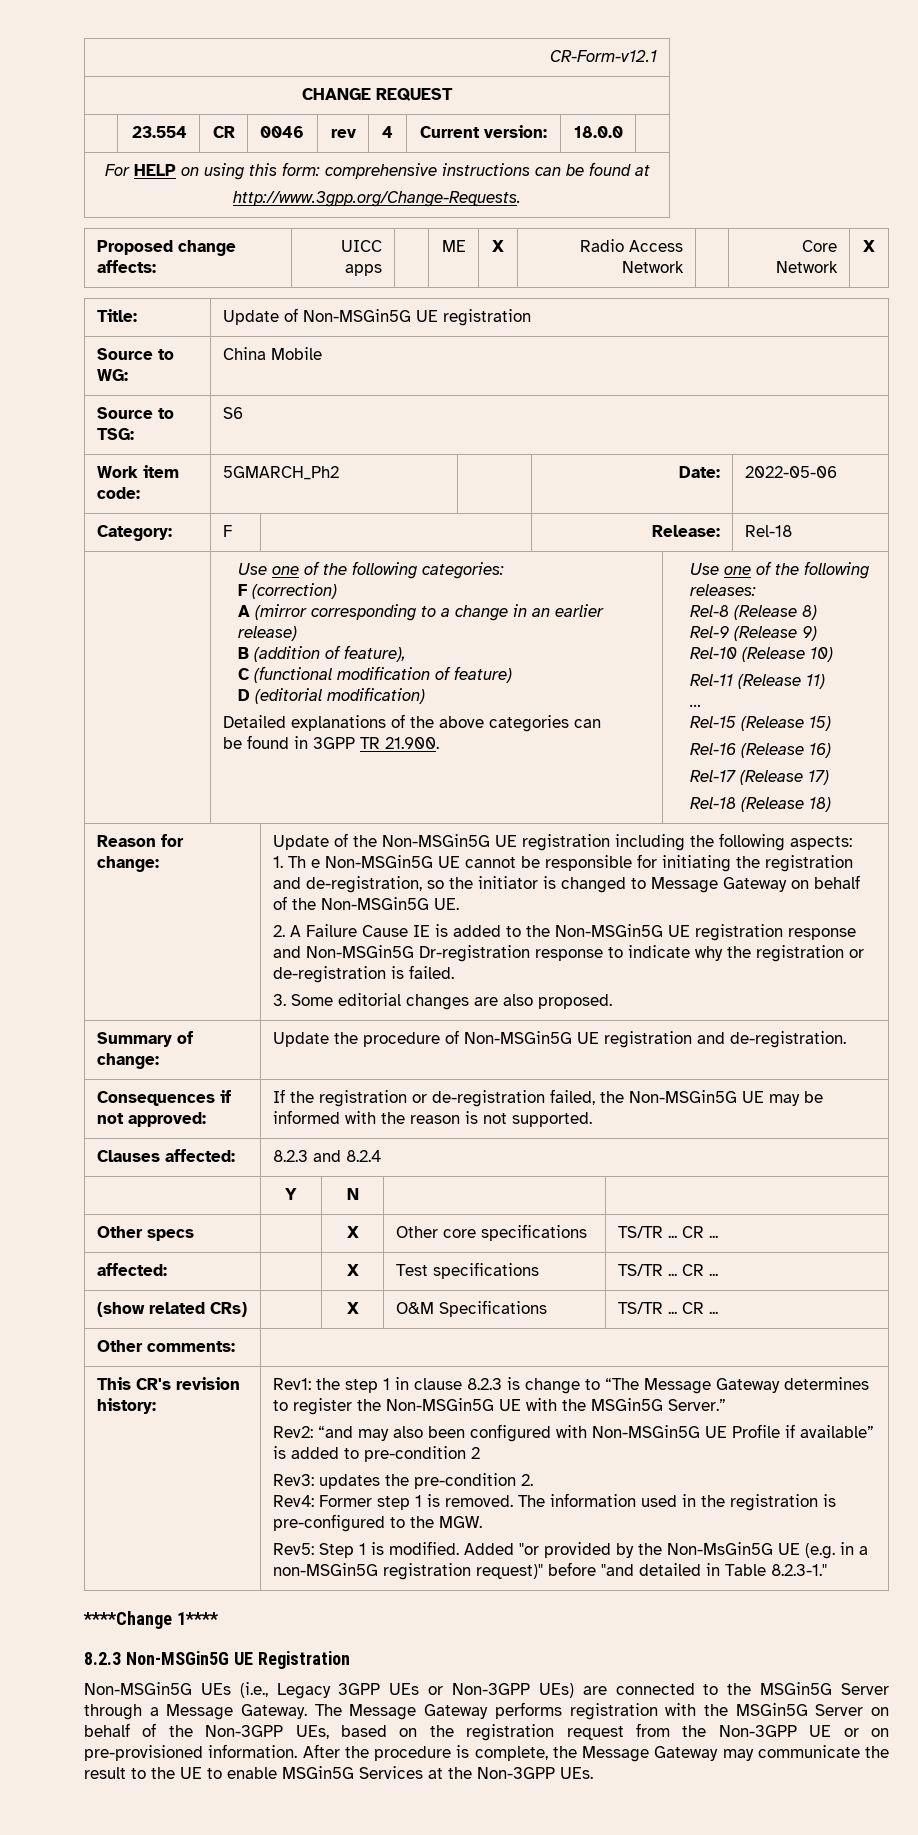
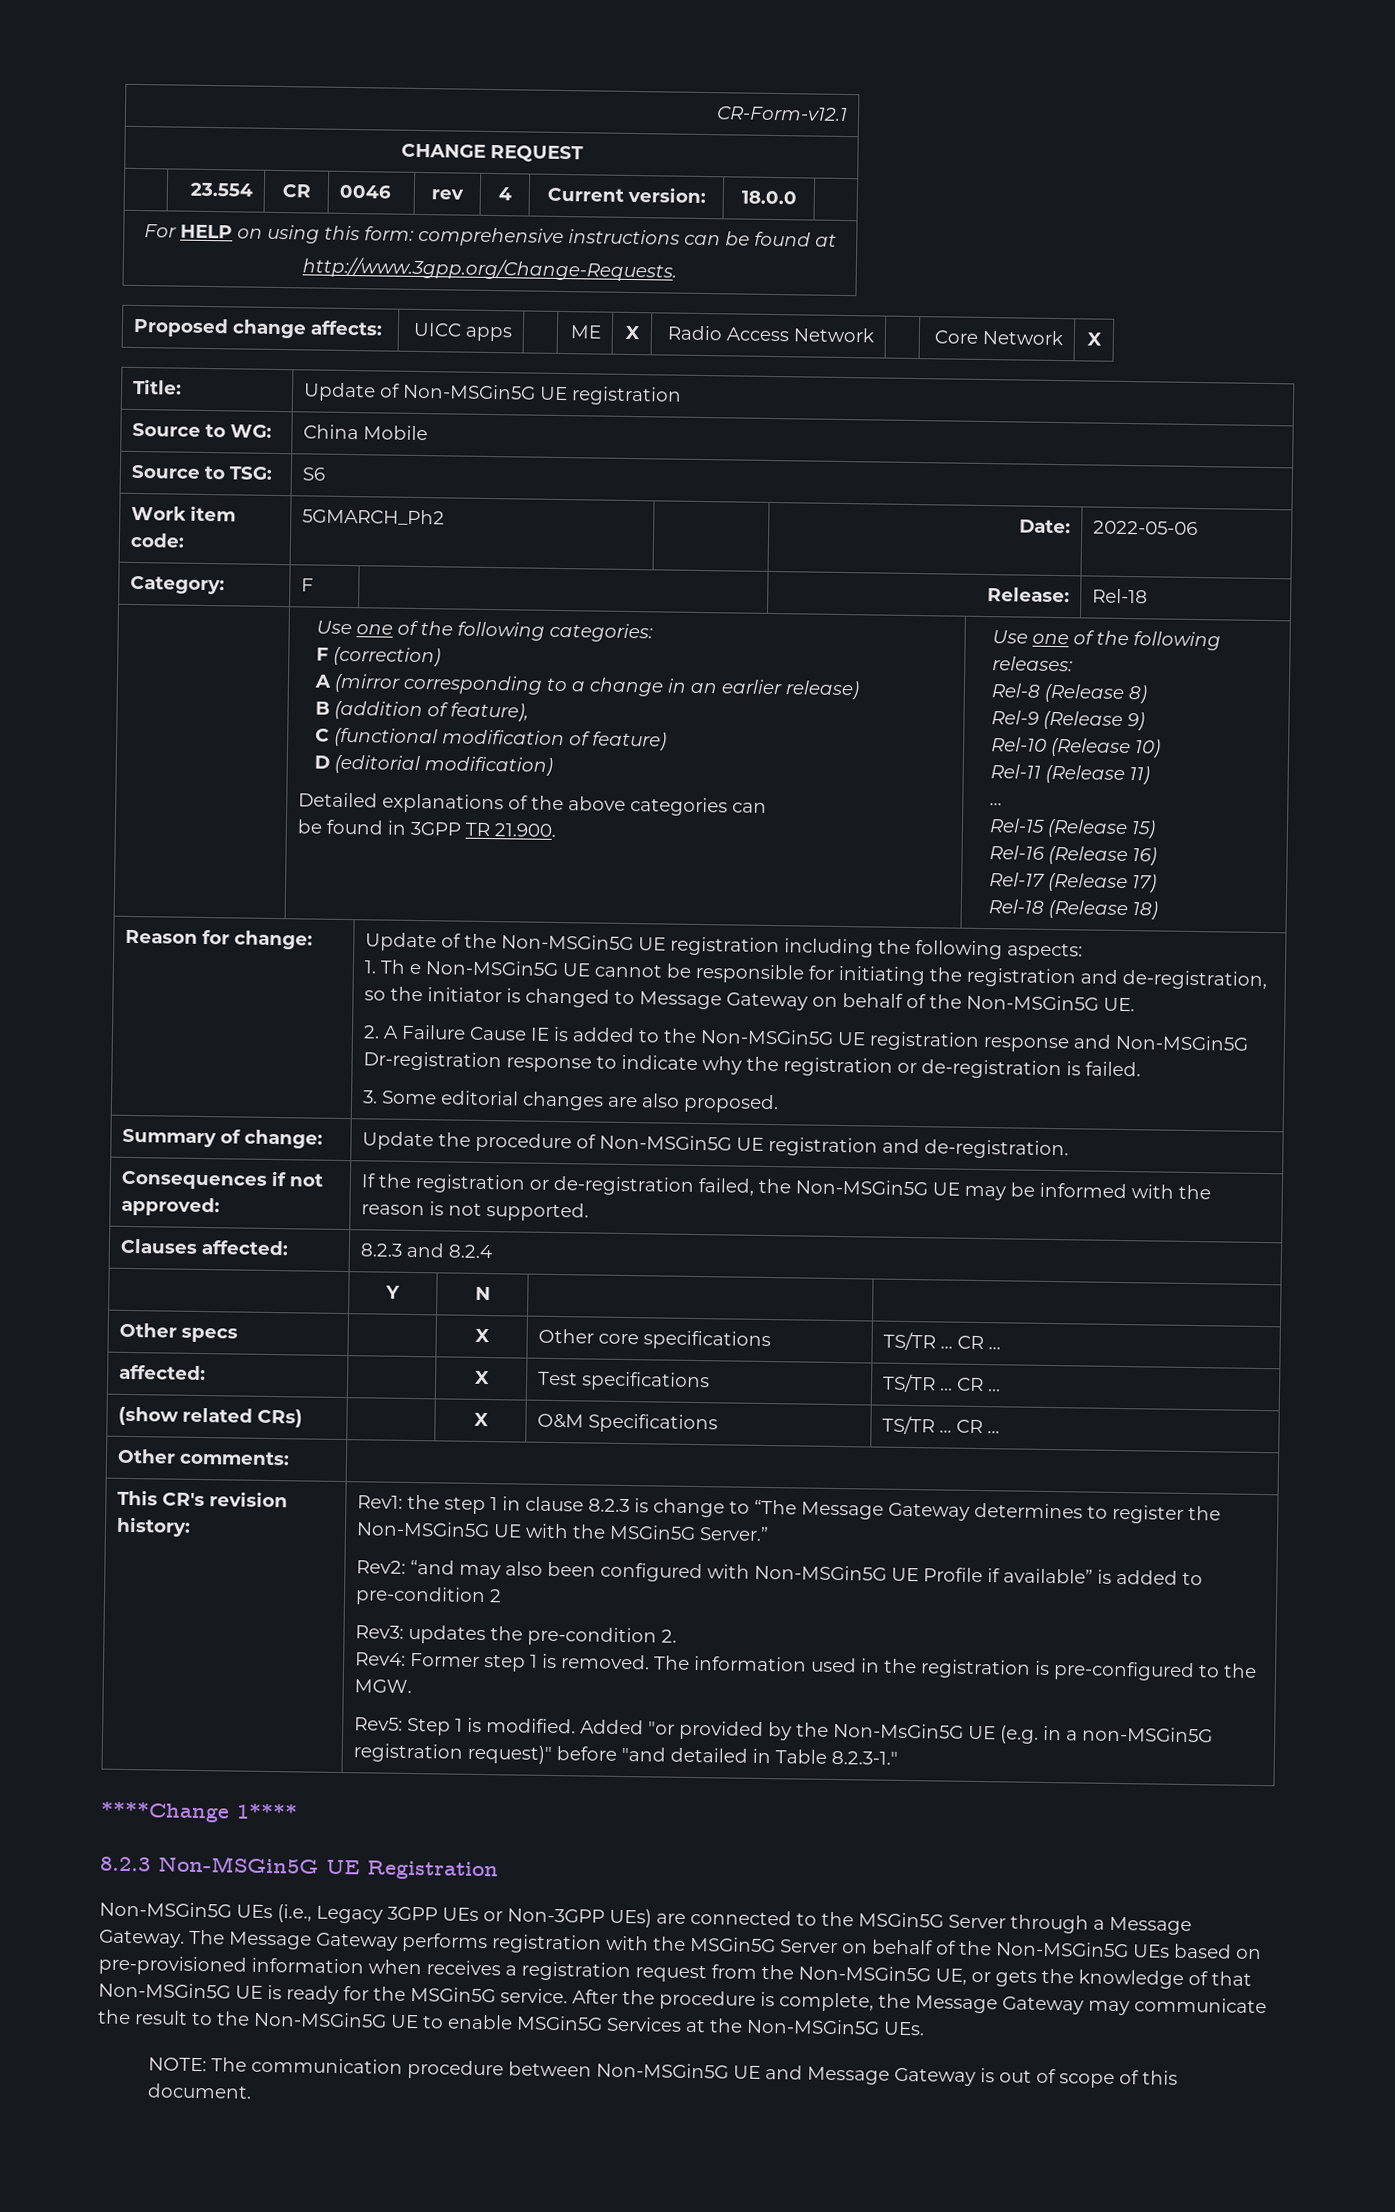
[205,1723,889,1741] [84,1744,298,1761] Non-3GPP UEs, based on the registration request from the Non-3GPP UE or on pre-provisioned information. -> [996,1941,1262,1960] [98,1955,1252,1989] [98,1982,568,2005] Non-MSGin5G UEs based on pre-provisioned information when receives a registration request from the Non-MSGin5G UE, or gets the knowledge of that Non-MSGin5G UE is ready for the MSGin5G service.
(175, 1773) none -> [253,2011,387,2028] Non-MSGin5G
[477,1767,555,1779] Non-3GPP -> [746,2018,880,2035] Non-MSGin5G
(593, 1773) none -> [147,2057,1178,2088] [146,2083,252,2099] // NOTE: The communication procedure between Non-MSGin5G UE and Message Gateway is out of scope of this document.

